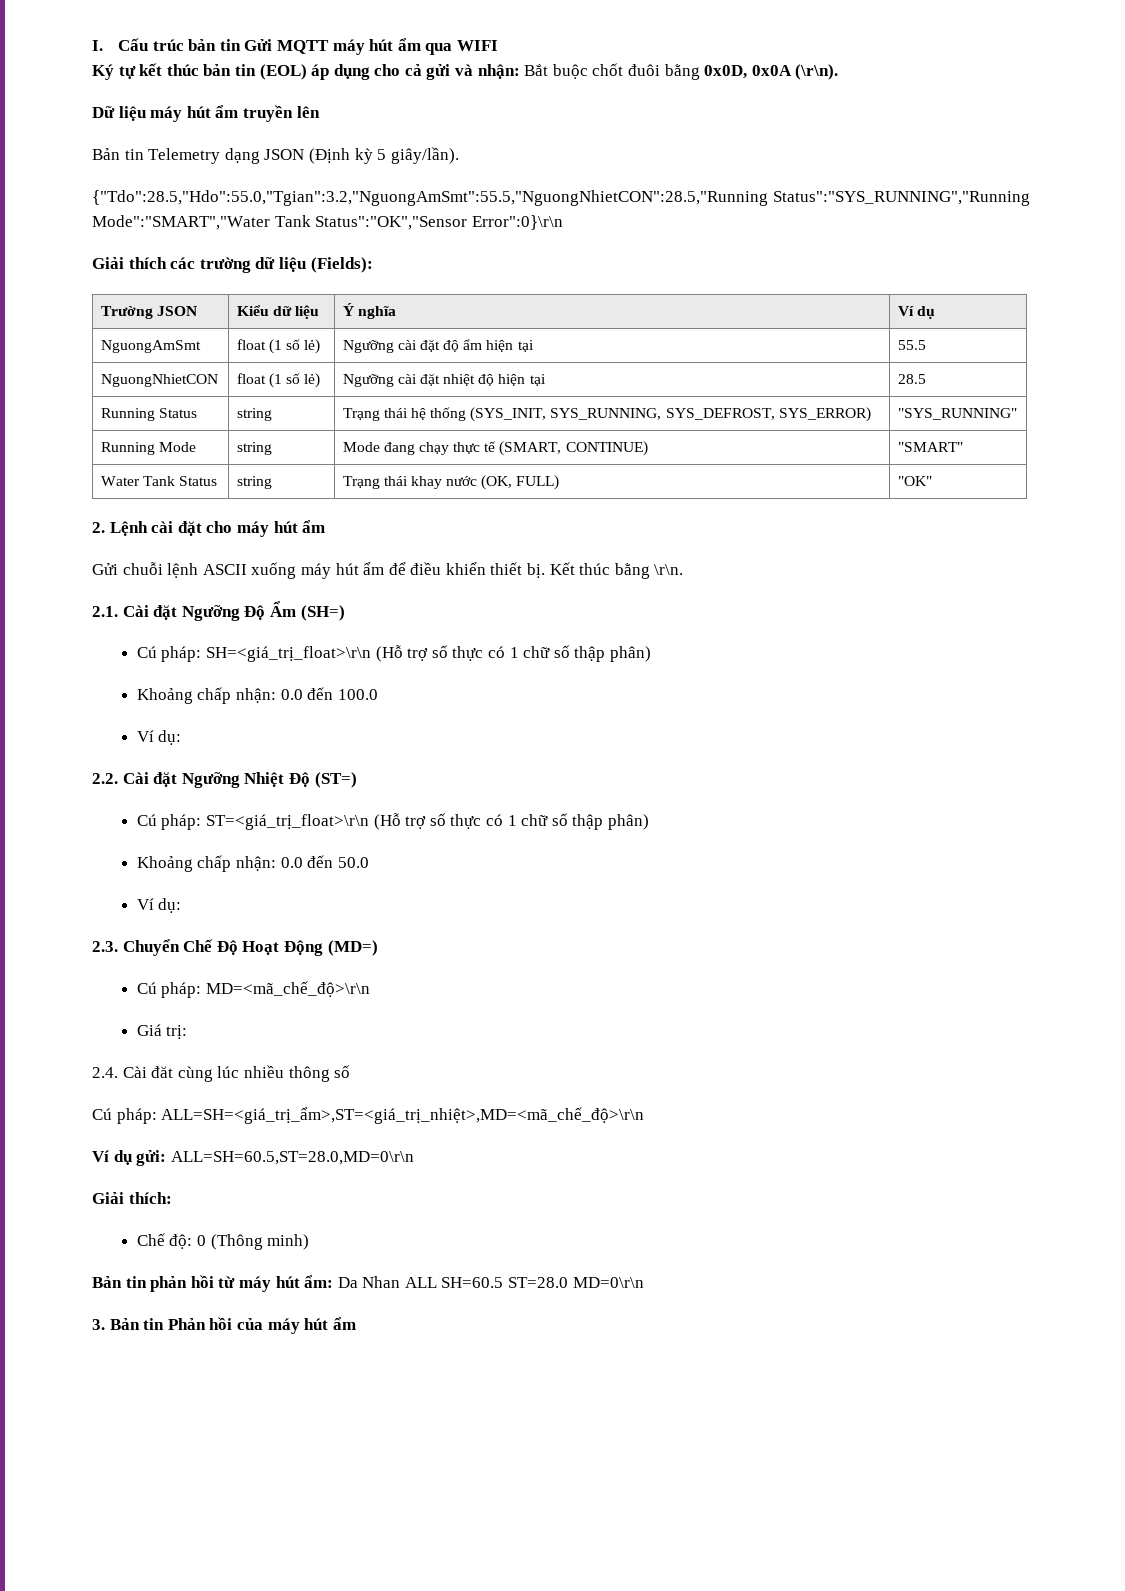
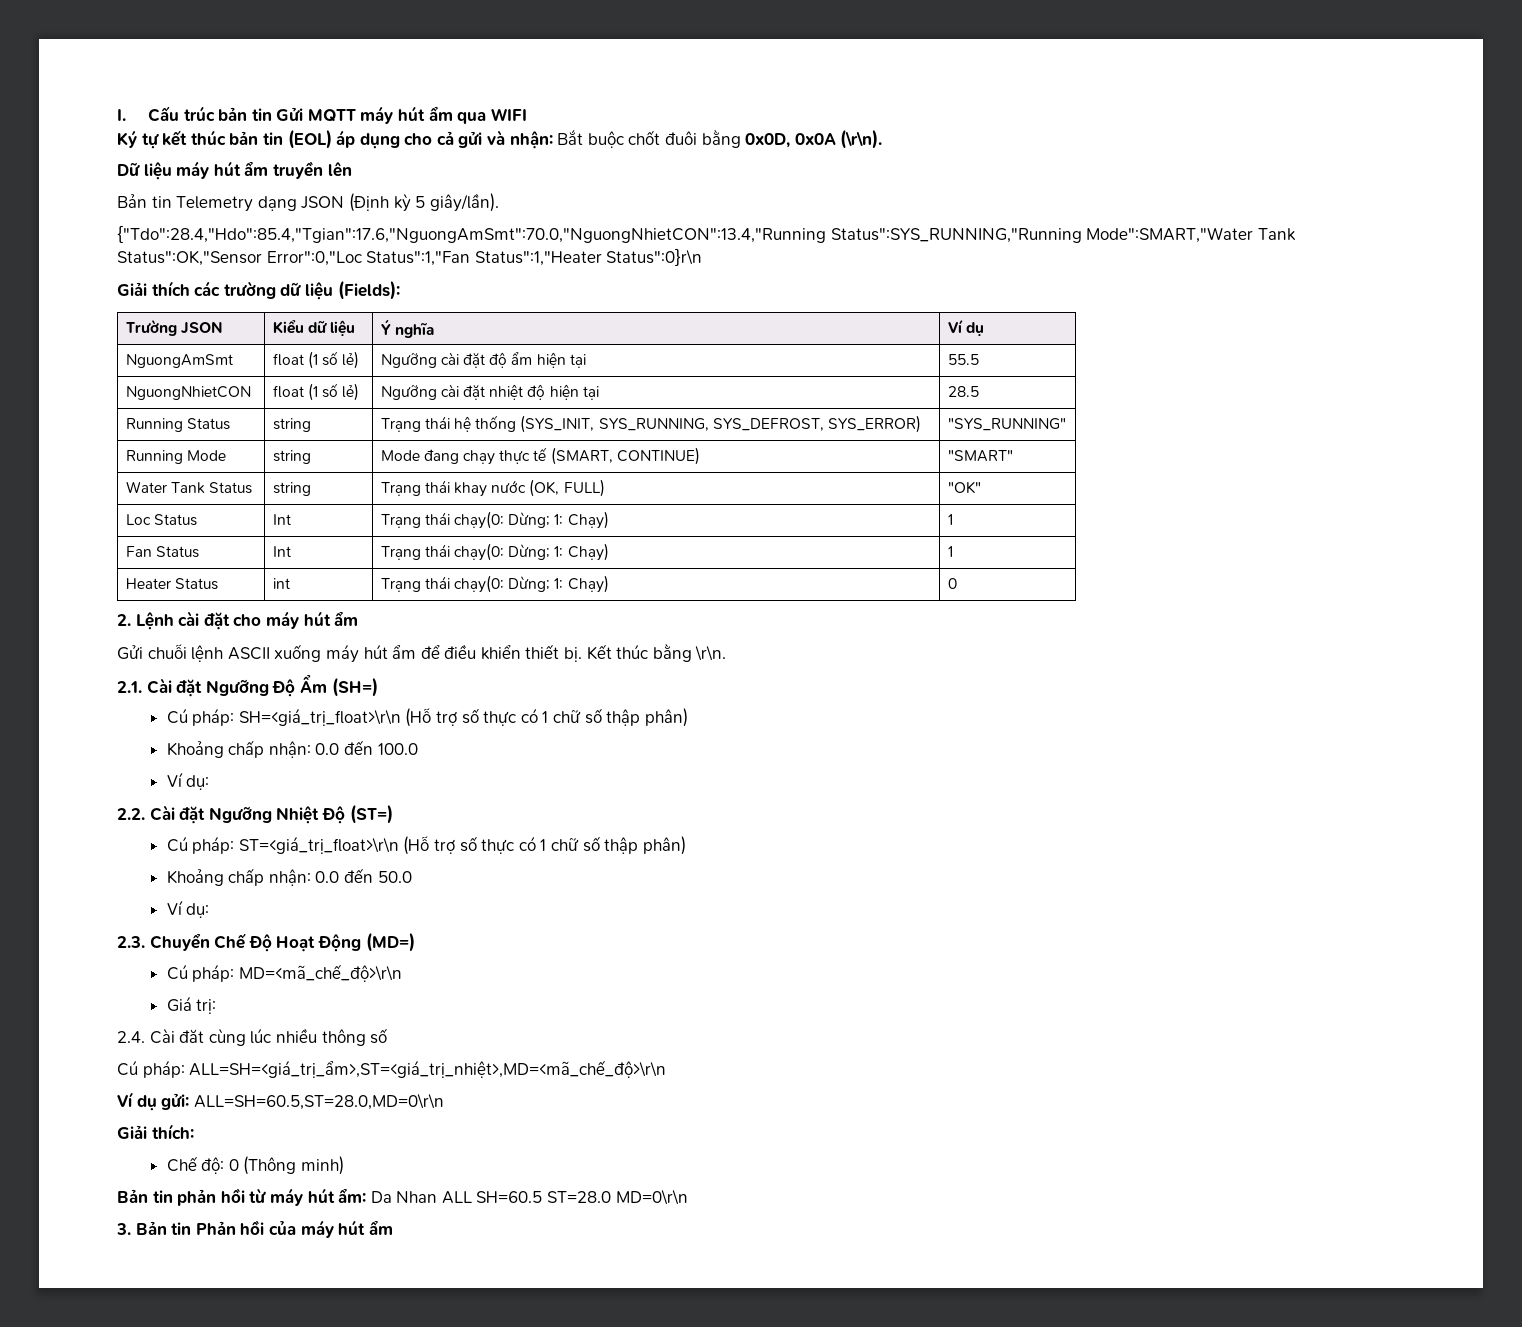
[92,190,1030,206] [92,215,563,230] {"Tdo":28.5,"Hdo":55.0,"Tgian":3.2,"NguongAmSmt":55.5,"NguongNhietCON":28.5,"Running Status":"SYS_RUNNING","Running Mode":"SMART","Water Tank Status":"OK","Sensor Error":0}\r\n -> [117,225,1296,243] [117,248,703,266] {"Tdo":28.4,"Hdo":85.4,"Tgian":17.6,"NguongAmSmt":70.0,"NguongNhietCON":13.4,"Running Status":SYS_RUNNING,"Running Mode":SMART,"Water Tank Status":OK,"Sensor Error":0,"Loc Status":1,"Fan Status":1,"Heater Status":0}r\n
(932, 481) none -> [125,514,197,526] [272,514,291,525] [380,511,609,529] [947,514,953,525] [125,546,199,558] [272,546,291,557] [380,543,609,561] [947,546,953,557] [125,578,218,590] [272,578,290,589] [380,575,609,593] [947,578,957,589] // Loc Status | Int | Trạng thái chạy(0: Dừng; 1: Chạy) | 1 // Fan Status | Int | Trạng thái chạy(0: Dừng; 1: Chạy) | 1 // Heater Status | int | Trạng thái chạy(0: Dừng; 1: Chạy) | 0

